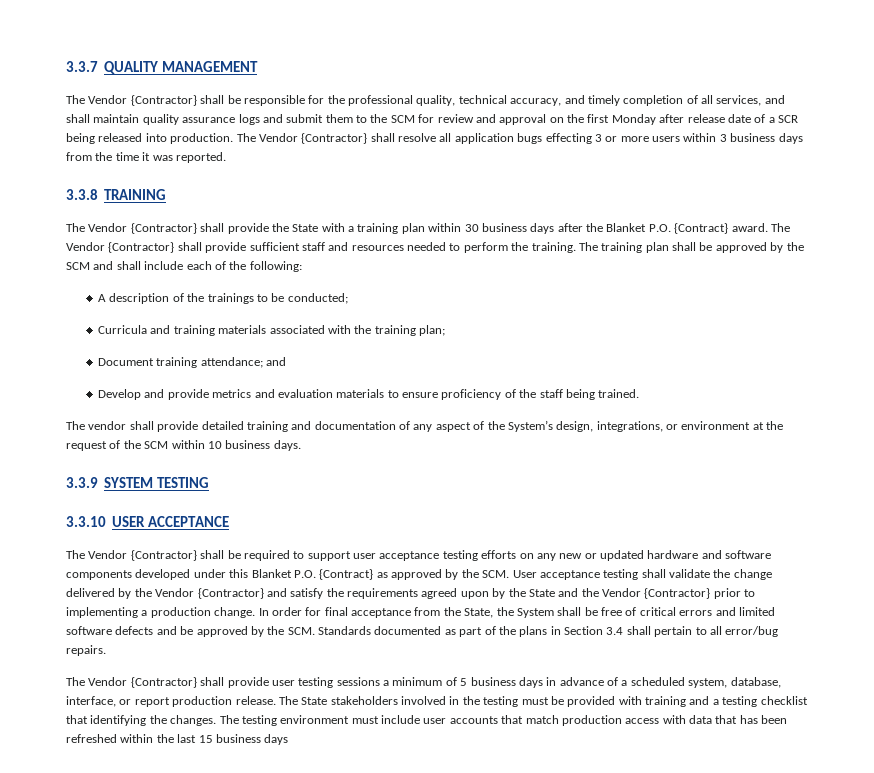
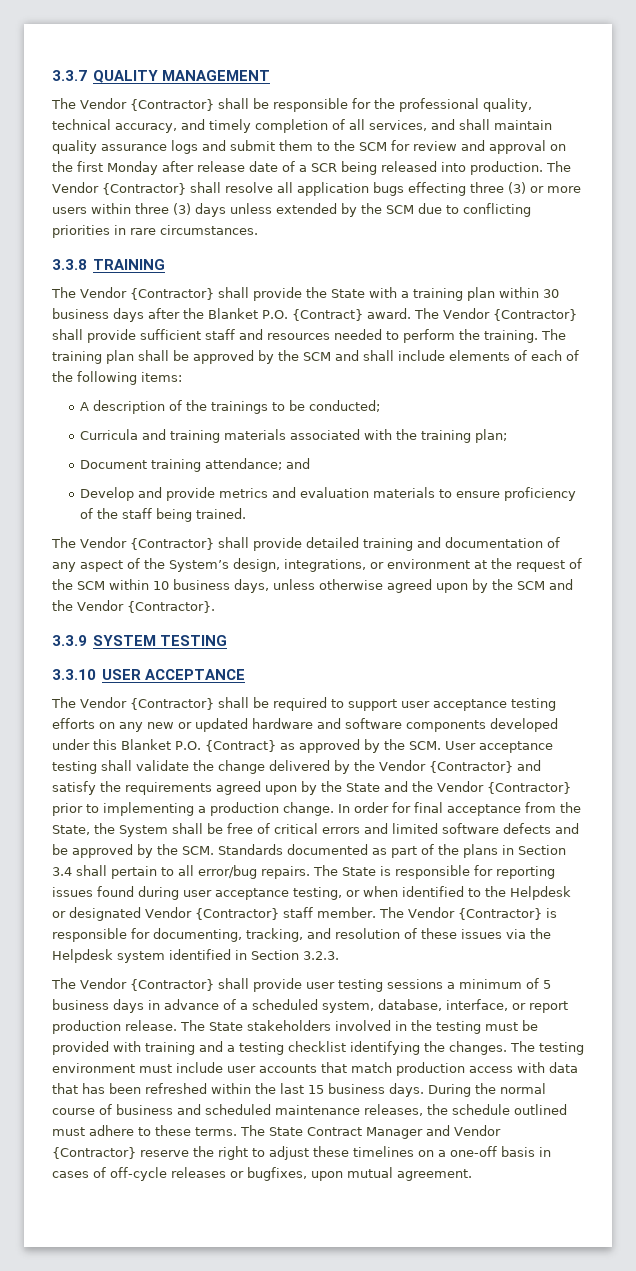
[594,134,602,142] 3 -> [470,182,526,194] three (3)
[719,133,803,144] [66,152,226,163] 3 business days from the time it was reported. -> [135,203,531,217] [52,225,258,238] three (3) days unless extended by the SCM due to conflicting priorities in rare circumstances.
(184, 265) none -> [449,350,527,361] elements of
[249,261,302,272] following: -> [77,371,182,385] following items:
[88,421,127,430] vendor -> [80,537,214,550] Vendor {Contractor}
[273,440,301,451] days. -> [234,579,573,593] [52,600,215,613] days, unless otherwise agreed upon by the SCM and the Vendor {Contractor}.
(106, 650) none -> [313,865,555,879] [52,886,571,900] [52,907,557,921] [52,928,551,942] [52,949,339,963] The State is responsible for reporting issues found during user acceptance testing, or when identified to the Helpdesk or designated Vendor {Contractor} staff member. The Vendor {Contractor} is responsible for documenting, tracking, and resolution of these issues via the Helpdesk system identified in Section 3.2.3.
[66,715,88,724] that -> (346, 1046) none
[264,734,289,745] days -> [389,1083,546,1097] [52,1104,567,1116] [52,1125,501,1139] [52,1146,551,1160] [52,1167,472,1181] days. During the normal course of business and scheduled maintenance releases, the schedule outlined must adhere to these terms. The State Contract Manager and Vendor {Contractor} reserve the right to adjust these timelines on a one-off basis in cases of off-cycle releases or bugfixes, upon mutual agreement.

